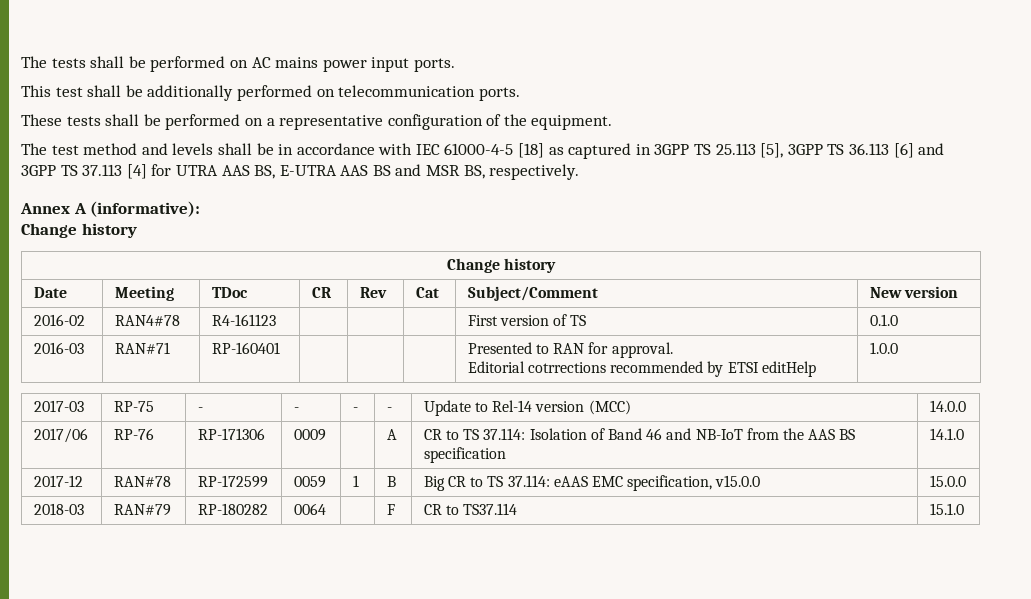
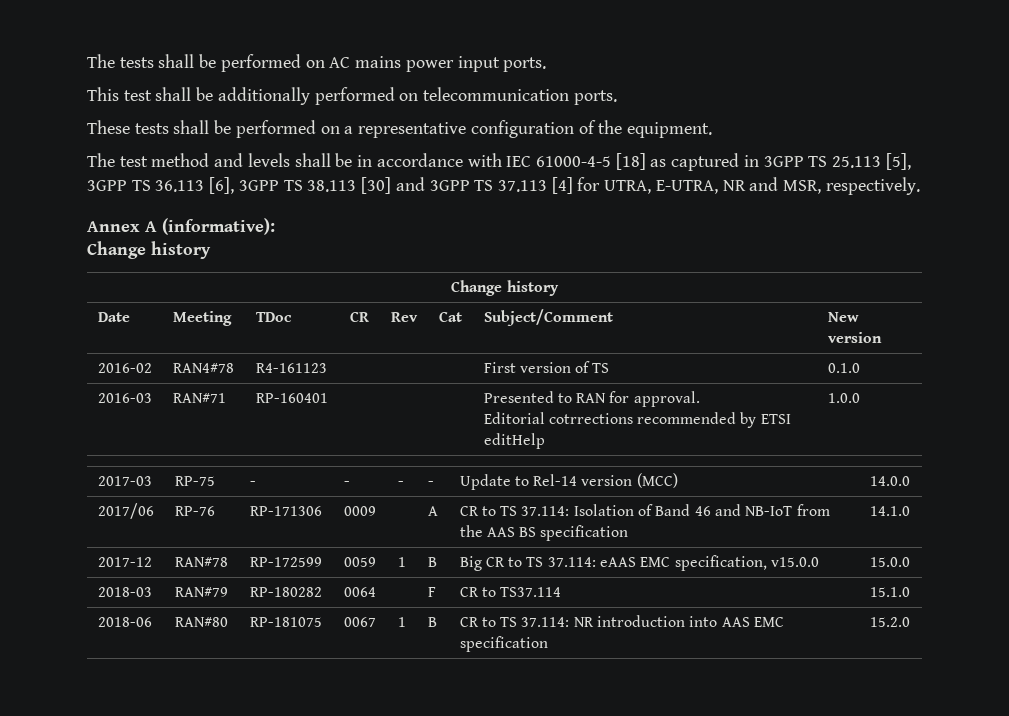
[893,143,914,158] [6] -> [209,177,392,194] [6], 3GPP TS 38.113 [30]
[175,164,485,179] UTRA AAS BS, E-UTRA AAS BS and MSR BS, -> [604,177,822,194] UTRA, E-UTRA, NR and MSR,
(964, 509) none -> [97,617,152,627] [174,617,228,627] [249,617,322,627] [343,617,376,627] [397,617,406,627] [427,617,437,627] [459,615,785,627] [459,636,548,652] [869,617,910,627] // 2018-06 | RAN#80 | RP-181075 | 0067 | 1 | B | CR to TS 37.114: NR introduction into AAS EMC specification | 15.2.0

